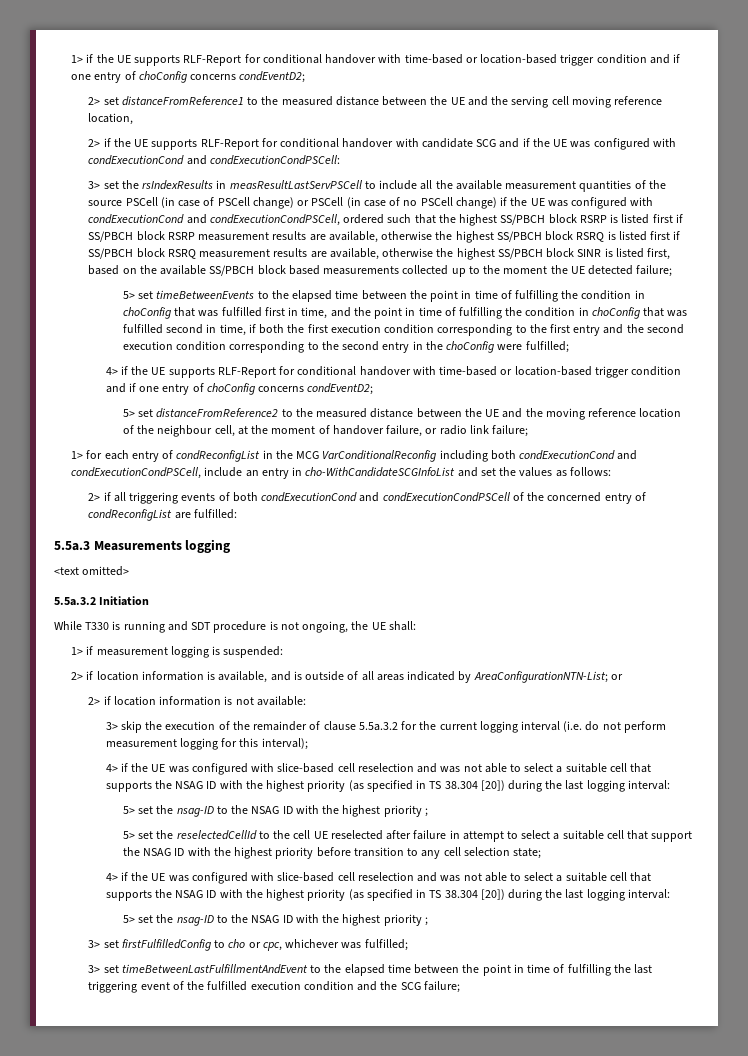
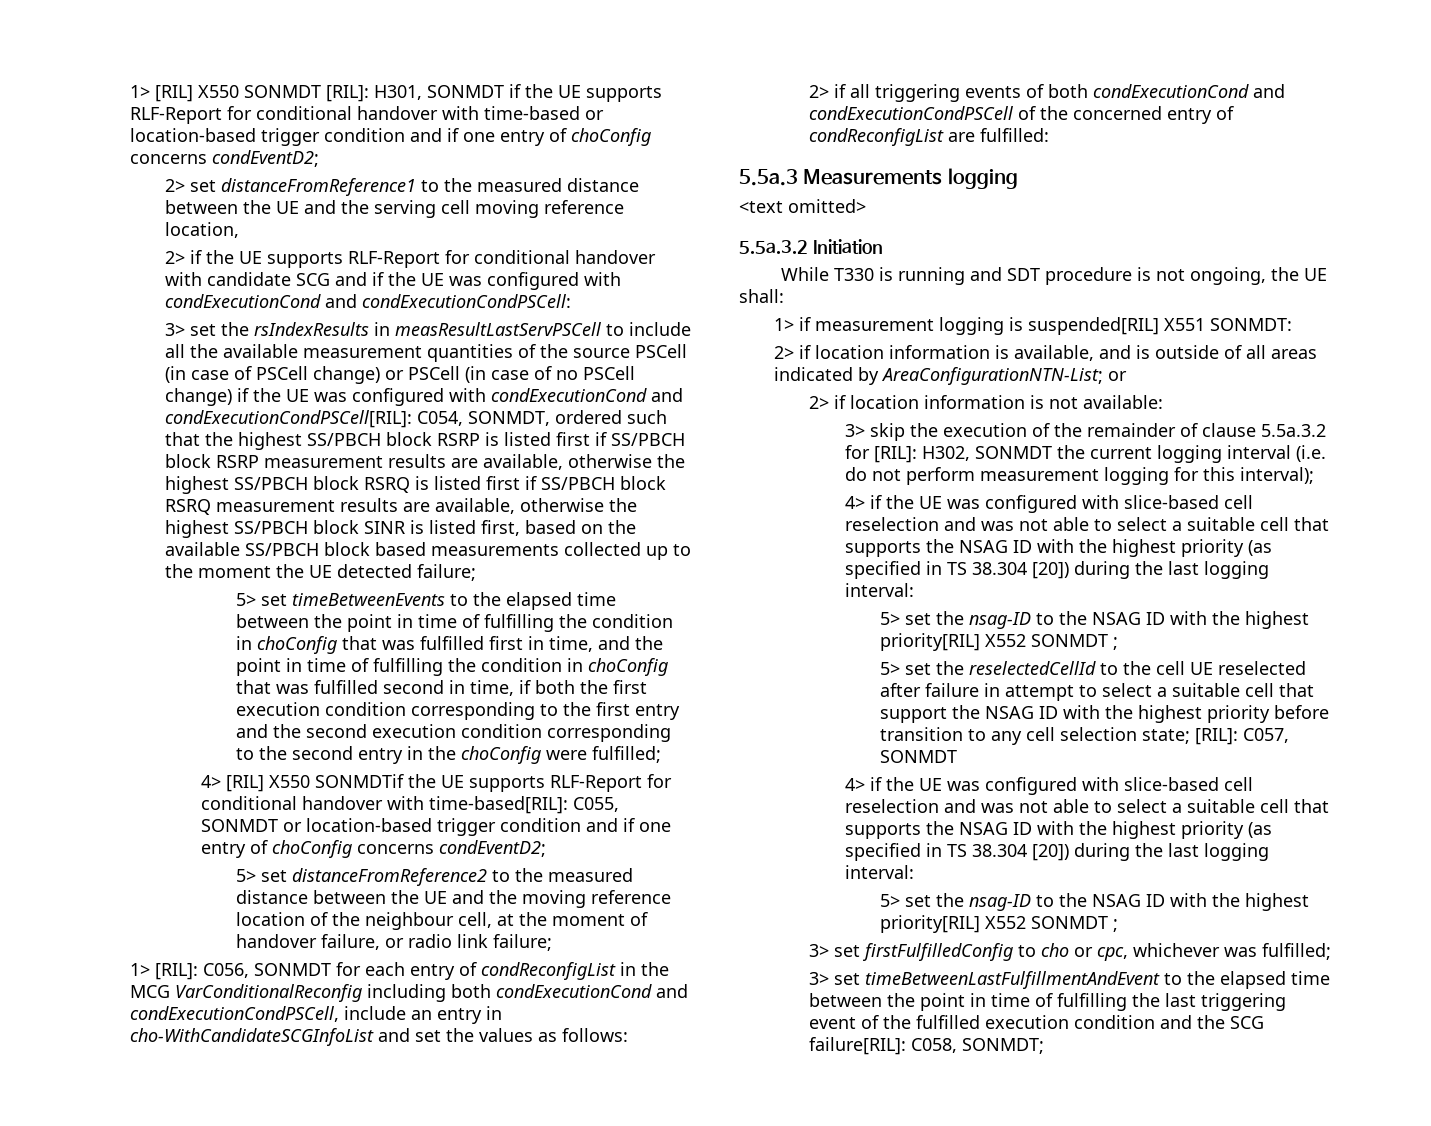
[71,55,84,63] 1> -> [130,85,505,102] 1> [RIL] X550 SONMDT [RIL]: H301, SONMDT
[209,214,340,226] condExecutionCondPSCell, -> [165,410,551,428] condExecutionCondPSCell[RIL]: C054, SONMDT,
[120,366,498,378] if the UE supports RLF-Report for conditional handover with time-based -> [225,774,672,792] [200,796,619,814] [200,819,278,832] [RIL] X550 SONMDTif the UE supports RLF-Report for conditional handover with time-based[RIL]: C055, SONMDT
(84, 455) none -> [155,963,332,980] [RIL]: C056, SONMDT
[223,646,284,658] suspended: -> [1028,317,1293,335] suspended[RIL] X551 SONMDT:
(418, 725) none -> [873,446,1052,463] [RIL]: H302, SONMDT
[383,805,422,817] priority -> [879,633,1108,651] priority[RIL] X552 SONMDT
(541, 853) none -> [1194,728,1289,745] [879,750,957,763] [RIL]: C057, SONMDT
[383,914,422,926] priority -> [879,915,1108,933] priority[RIL] X552 SONMDT
[423,981,460,993] failure; -> [809,1037,1045,1055] failure[RIL]: C058, SONMDT;

